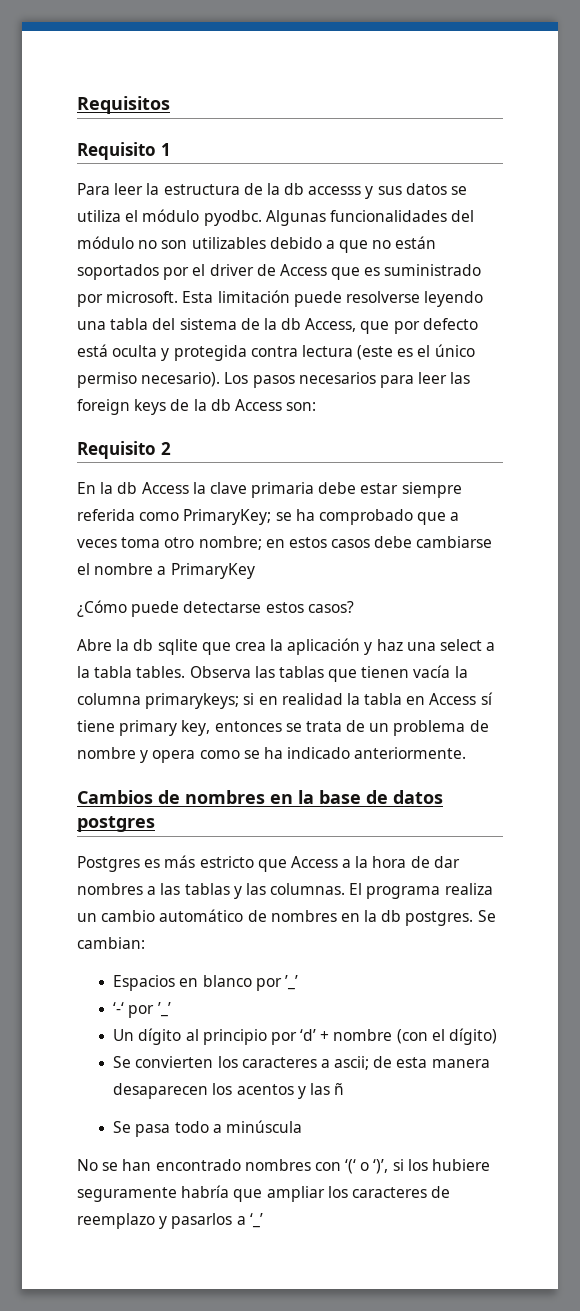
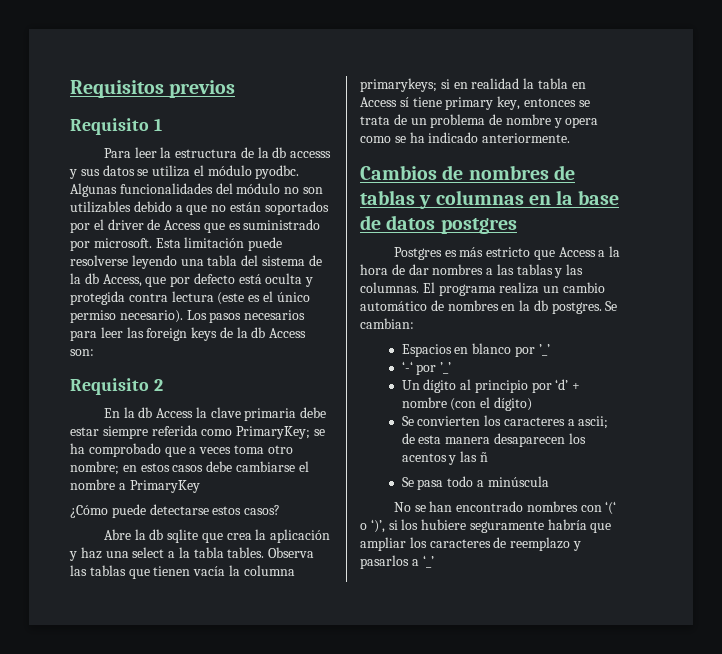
(170, 105) none -> [169,80,236,98] previos
(265, 797) none -> [553,165,575,180] [360,190,524,209] de tablas y columnas

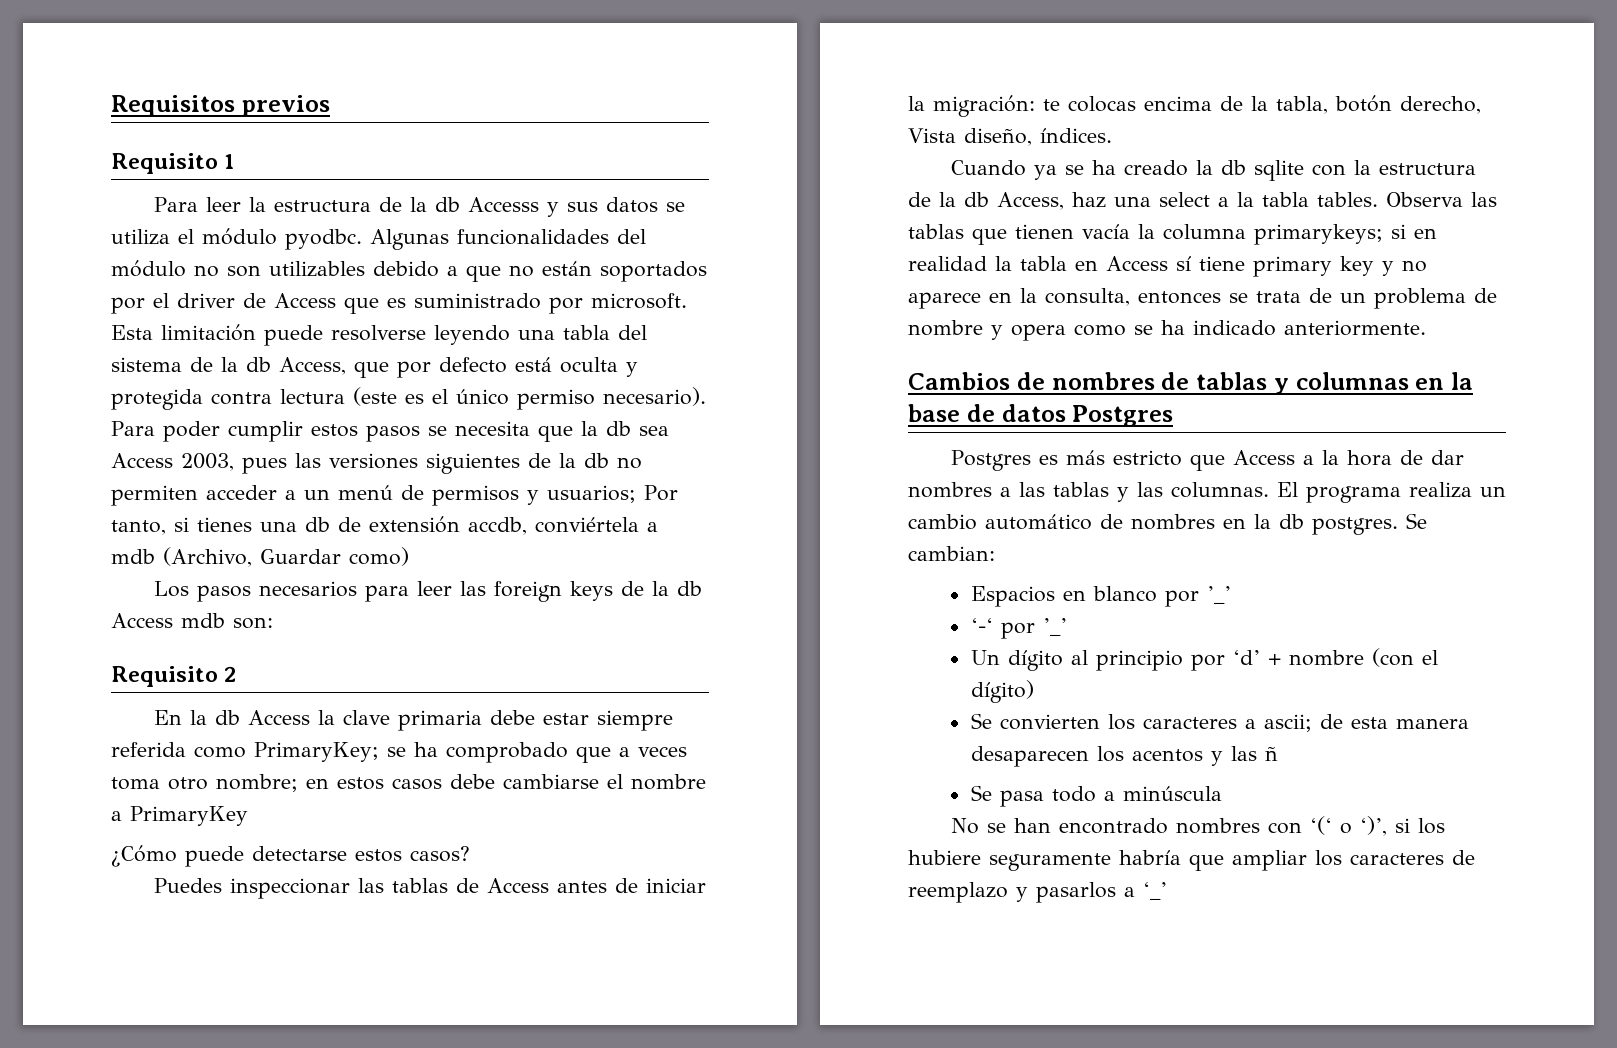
[290,151,332,158] accesss -> [468,197,540,212] Accesss
(183, 316) none -> [111,421,669,442] [111,453,642,474] [111,485,678,506] [111,516,658,535] [111,547,409,567] Para poder cumplir estos pasos se necesita que la db sea Access 2003, pues las versiones siguientes de la db no permiten acceder a un menú de permisos y usuarios; Por tanto, si tienes una db de extensión accdb, conviértela a mdb (Archivo, Guardar como) //
(307, 333) none -> [181,613,225,628] mdb
[103,529,331,543] [69,551,77,561] Abre la db sqlite que crea la aplicación y -> [154,878,707,899] [908,95,1481,117] [908,128,1112,146] [951,160,1477,181] [908,192,1064,210] Puedes inspeccionar las tablas de Access antes de iniciar la migración: te colocas encima de la tabla, botón derecho, Vista diseño, índices. // Cuando ya se ha creado la db sqlite con la estructura de la db Access,
[497,96,521,110] key, -> [1340,256,1427,276] [908,288,1130,309] key y no aparece en la consulta,
[440,218,517,234] postgres -> [1072,405,1174,427] Postgres

